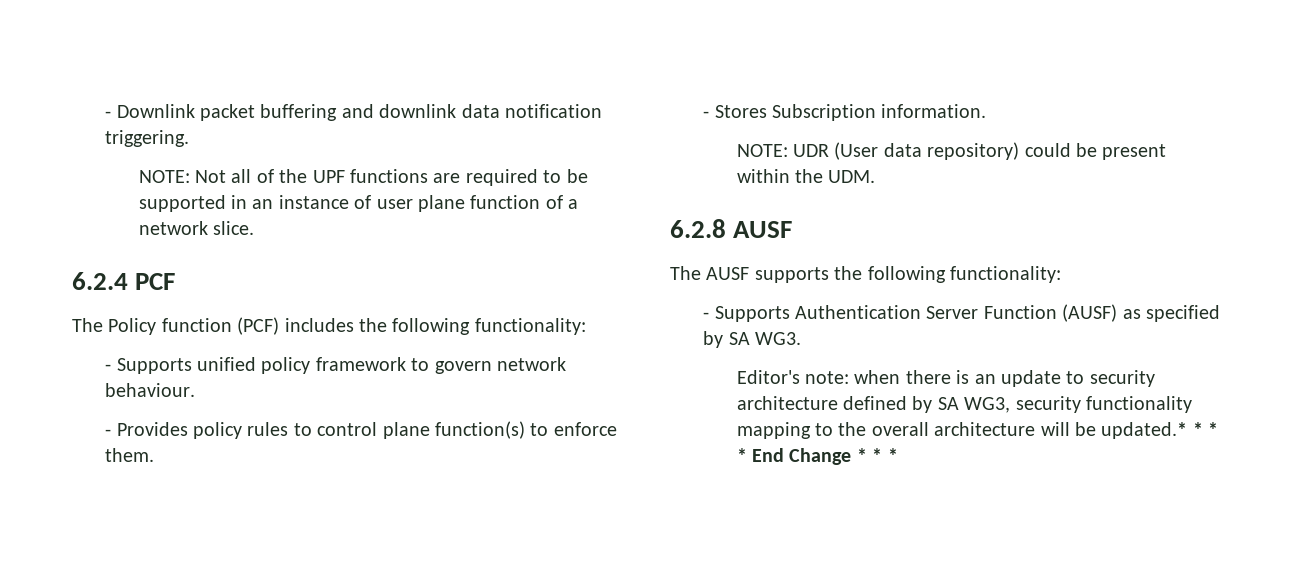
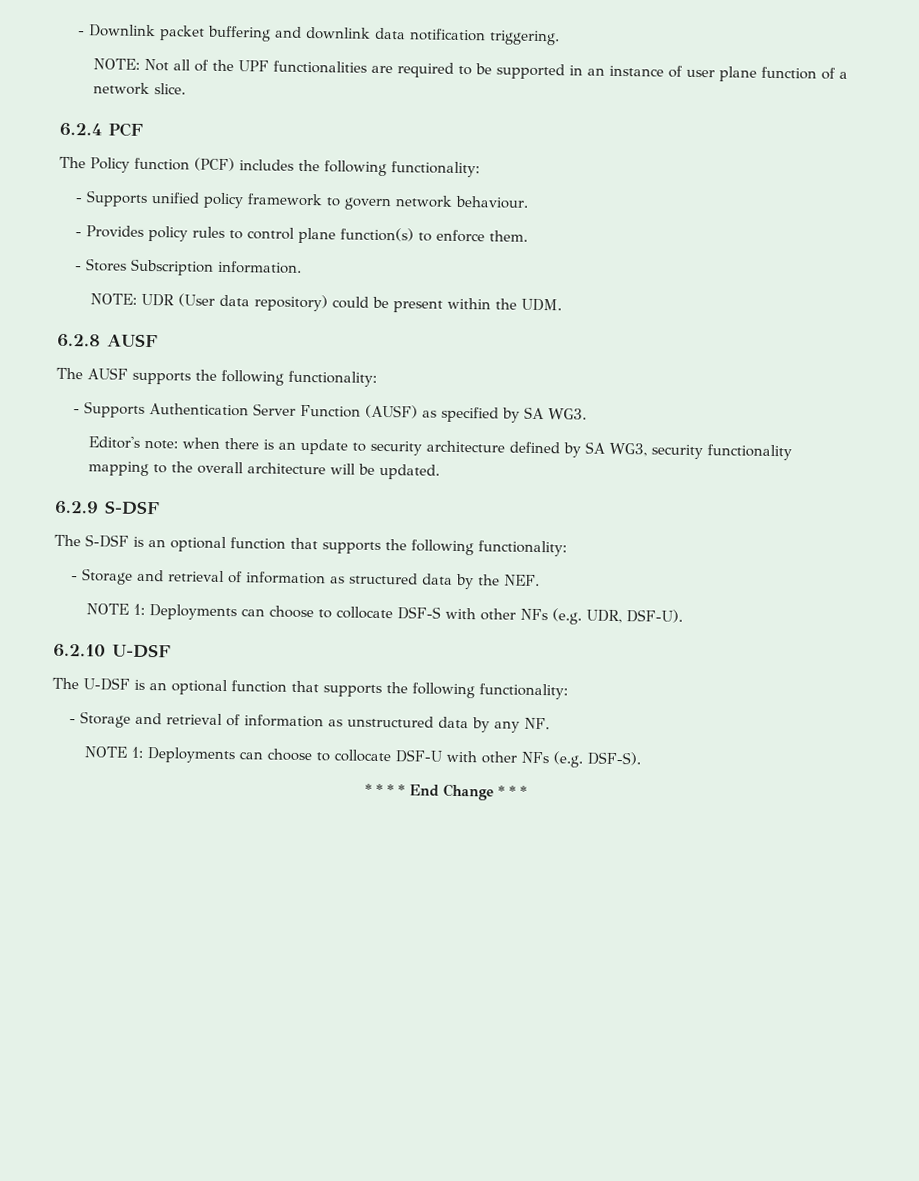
[349,169,428,183] functions -> [273,60,368,74] functionalities
[1101,422,1188,439] updated.* -> [379,463,441,480] [54,500,160,516] [54,534,567,557] [70,568,540,590] [86,603,684,625] [53,643,171,659] [52,677,568,700] [68,711,550,733] [84,746,642,768] [365,783,372,795] updated. // 6.2.9 S-DSF // The S-DSF is an optional function that supports the following functionality: // - Storage and retrieval of information as structured data by the NEF. // NOTE 1: Deployments can choose to collocate DSF-S with other NFs (e.g. UDR, DSF-U). // 6.2.10 U-DSF // The U-DSF is an optional function that supports the following functionality: // - Storage and retrieval of information as unstructured data by any NF. // NOTE 1: Deployments can choose to collocate DSF-U with other NFs (e.g. DSF-S). // *

